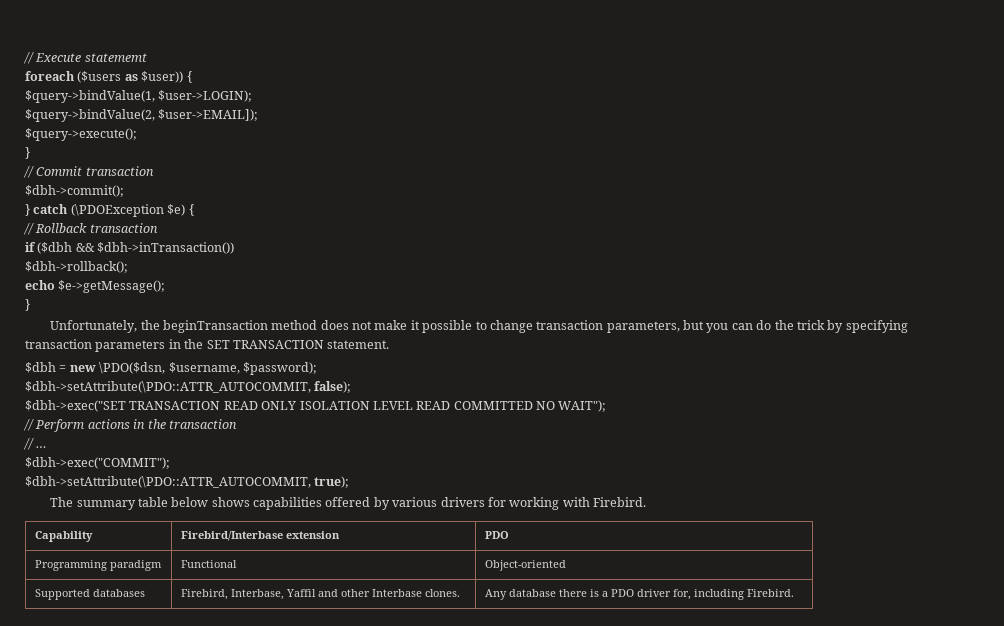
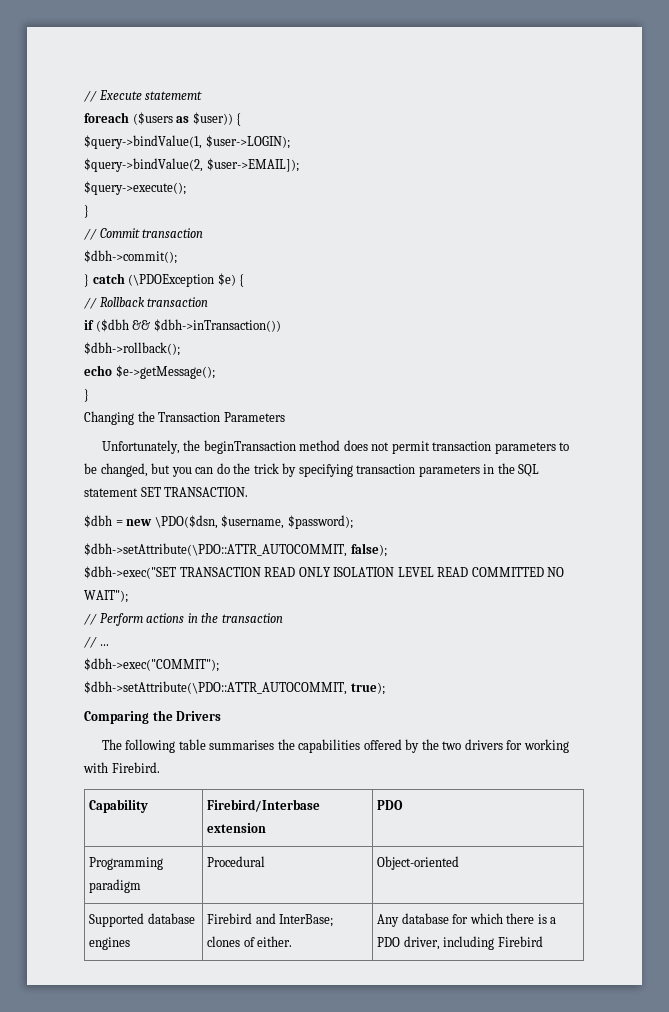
(30, 305) none -> [84,411,285,425] // Changing the Transaction Parameters
[374,320,680,333] make it possible to change transaction parameters, -> [391,441,570,454] [84,463,148,477] permit transaction parameters to be changed,
[206,340,390,349] SET TRANSACTION statement. -> [518,464,540,477] [84,487,249,497] SQL statement SET TRANSACTION.
[50,497,250,510] The summary table below shows -> [84,710,222,724] [101,739,295,753] Comparing the Drivers // The following table summarises the
[392,497,438,507] various -> [421,739,462,750] the two
[180,560,237,568] Functional -> [207,856,266,867] Procedural
[92,589,145,597] [180,589,460,600] databases | Firebird, Interbase, Yaffil and other Interbase clones. -> [147,913,195,924] [89,937,131,950] [207,913,334,927] [207,936,293,947] database engines | Firebird and InterBase; clones of either.
(556, 593) none -> [452,913,503,924] for which
[636,589,794,600] driver for, including Firebird. -> [403,936,543,950] driver, including Firebird

